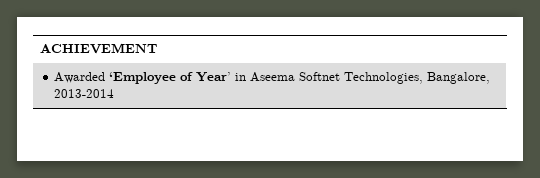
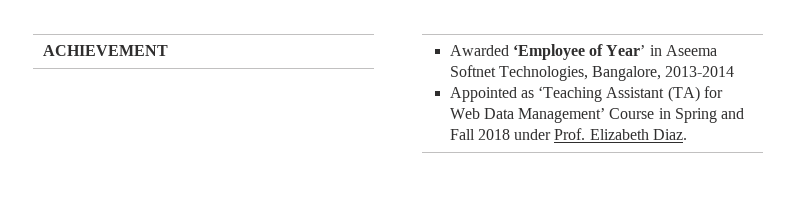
(115, 93) none -> [449,86,724,102] [449,108,745,123] [449,128,688,140] // Appointed as ‘Teaching Assistant (TA) for Web Data Management’ Course in Spring and Fall 2018 under Prof. Elizabeth Diaz.

